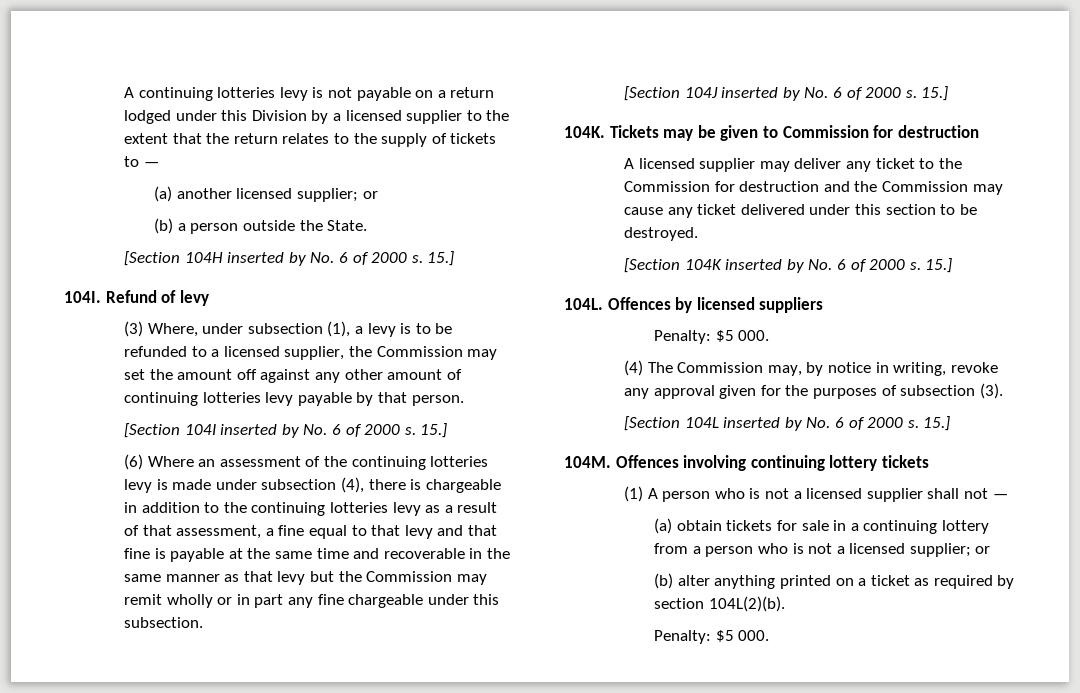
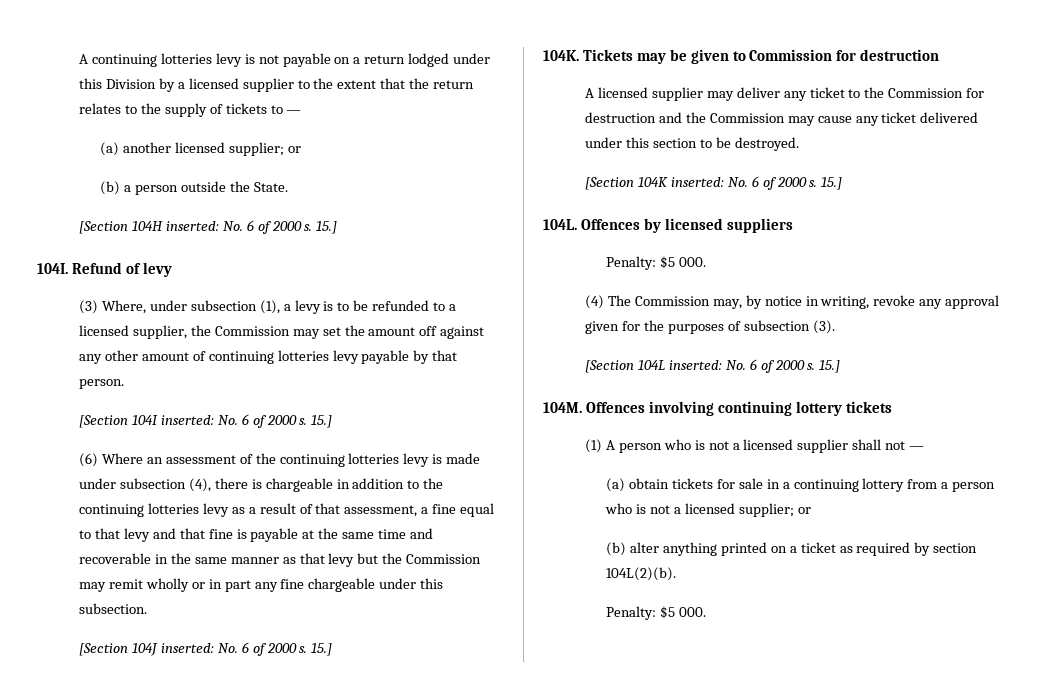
[227,252,306,266] inserted by -> [165,221,219,231] inserted:
[220,424,299,438] inserted by -> [160,415,214,425] inserted:
[721,87,800,101] inserted by -> [160,643,214,653] inserted:
[725,259,804,273] inserted by -> [670,177,724,187] inserted:
[723,417,802,431] inserted by -> [668,360,722,370] inserted:

